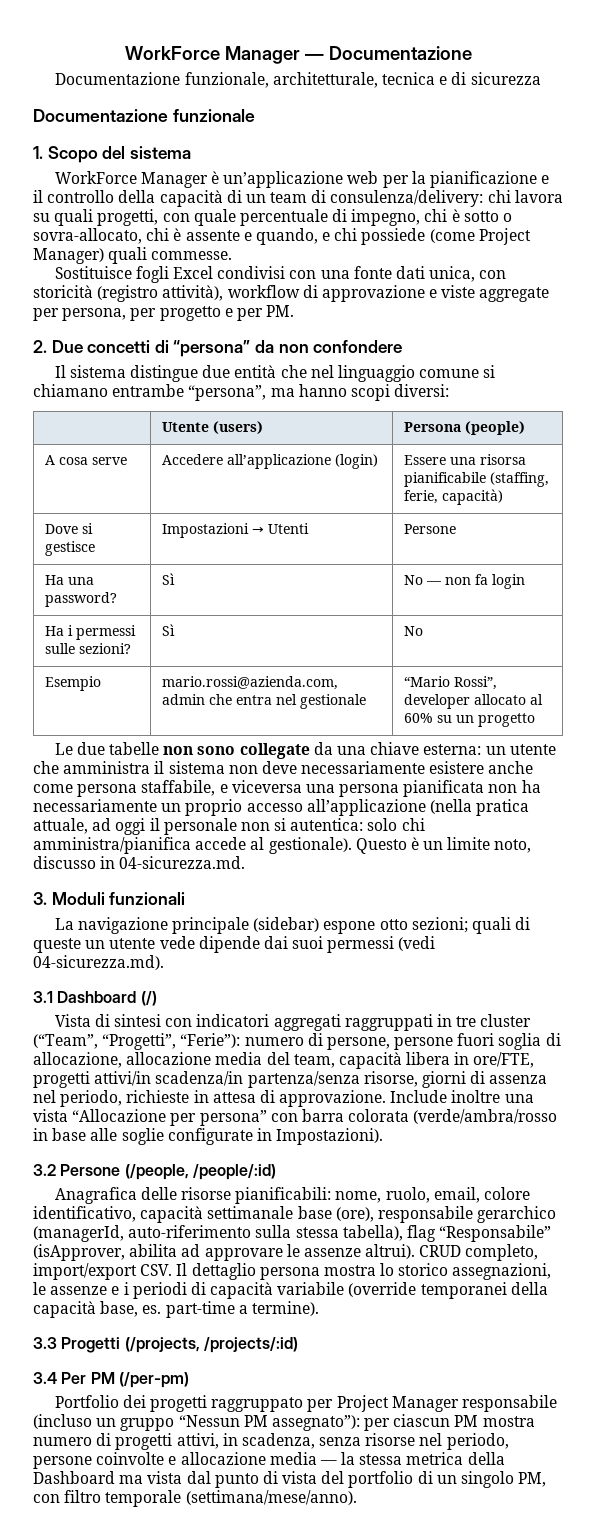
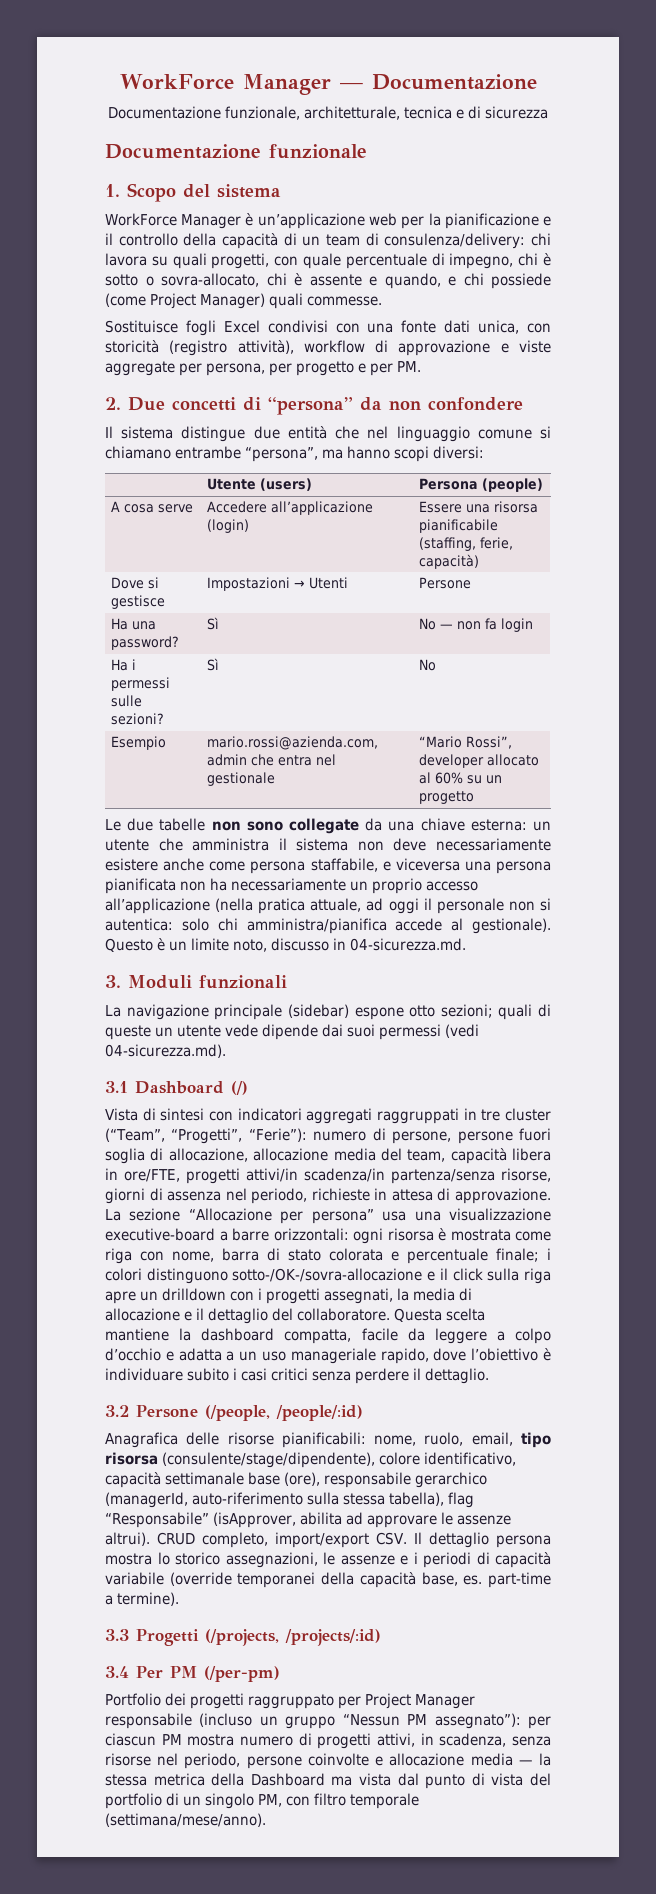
[390,1090,534,1103] [33,1109,558,1126] [33,1128,384,1145] Include inoltre una vista “Allocazione per persona” con barra colorata (verde/ambra/rosso in base alle soglie configurate in Impostazioni). -> [105,1208,551,1224] [105,1228,551,1244] [105,1248,551,1264] [105,1268,551,1284] [105,1288,473,1304] [105,1308,486,1324] [105,1328,551,1344] [105,1348,551,1364] [105,1368,490,1384] La sezione “Allocazione per persona” usa una visualizzazione executive-board a barre orizzontali: ogni risorsa è mostrata come riga con nome, barra di stato colorata e percentuale finale; i colori distinguono sotto-/OK-/sovra-allocazione e il click sulla riga apre un drilldown con i progetti assegnati, la media di allocazione e il dettaglio del collaboratore. Questa scelta mantiene la dashboard compatta, facile da leggere a colpo d’occhio e adatta a un uso manageriale rapido, dove l’obiettivo è individuare subito i casi critici senza perdere il dettaglio.
(480, 1195) none -> [521,1432,551,1448] [105,1452,376,1468] tipo risorsa (consulente/stage/dipendente),

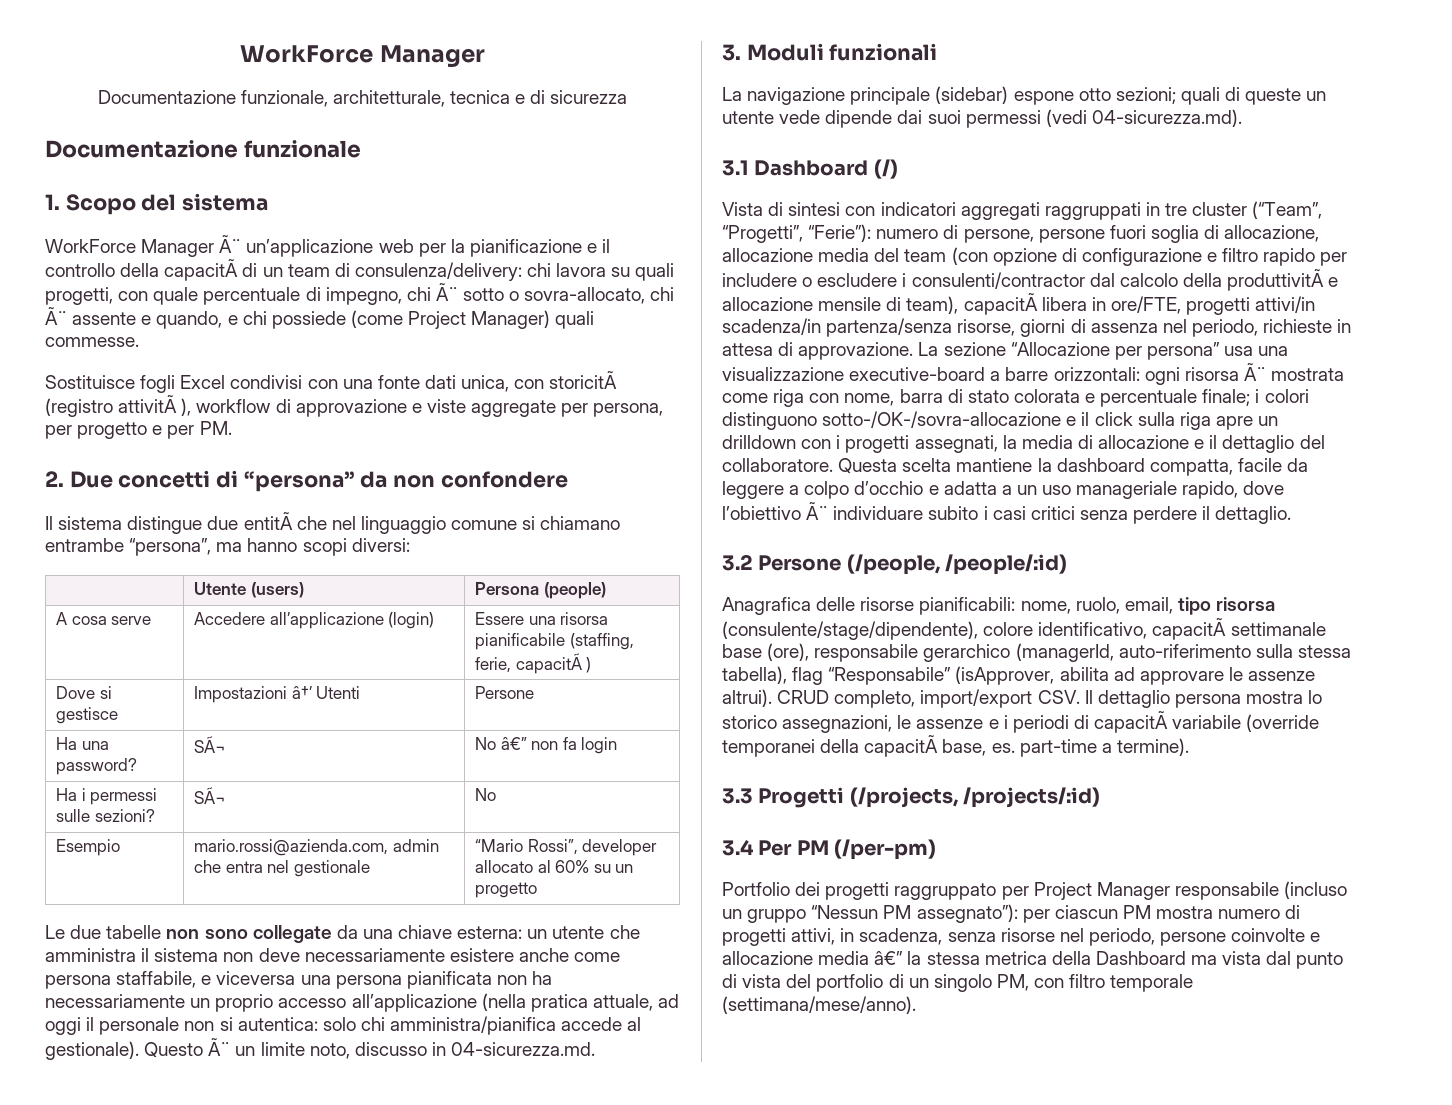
[119,74,537,95] WorkForce Manager — Documentazione -> [240,45,485,68] WorkForce Manager
[245,213,254,226] è -> [219,235,242,253] Ã¨
[222,233,279,249] capacità -> [164,259,239,281] capacitÃ
[543,253,551,266] è -> [435,283,458,301] Ã¨
[294,273,302,286] è -> [45,307,67,325] Ã¨
[105,340,294,356] storicità (registro attività), -> [549,371,618,389] [45,395,192,417] storicitÃ (registro attivitÃ ),
[287,426,327,439] entità -> [243,512,293,530] entitÃ
[419,554,480,569] capacità) -> [515,653,592,674] capacitÃ )
[294,580,306,588] → -> [291,686,312,699] â†’
[207,617,220,630] [419,618,454,630] Sì | No — -> [194,736,227,753] [475,737,527,750] SÃ¬ | No â€”
[207,658,220,671] Sì -> [194,787,227,804] SÃ¬
[157,938,166,951] è -> [208,1038,231,1056] Ã¨
[407,1148,507,1164] team, capacità -> [904,247,1348,266] [722,269,1339,291] [722,293,1038,315] team (con opzione di configurazione e filtro rapido per includere o escludere i consulenti/contractor dal calcolo della produttivitÃ e allocazione mensile di team), capacitÃ
[438,1228,446,1241] è -> [1243,363,1266,381] Ã¨
[543,1348,551,1361] è -> [806,502,829,520] Ã¨
[105,1472,161,1488] capacità -> [1152,618,1227,640] capacitÃ
[495,1552,551,1568] capacità -> [1094,711,1169,733] capacitÃ
[359,1572,416,1588] capacità -> [864,735,939,757] capacitÃ
[518,1760,533,1765] — -> [874,951,904,965] â€”

